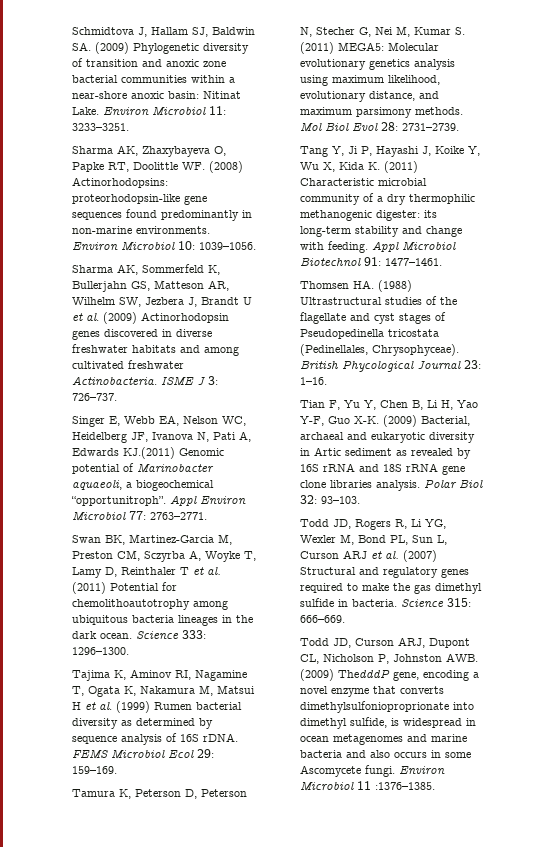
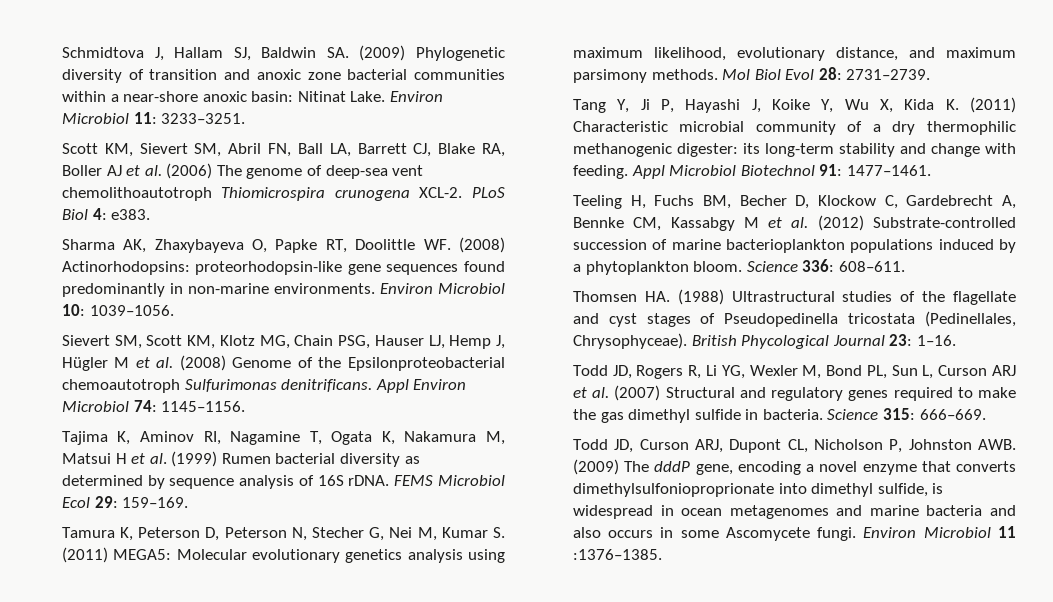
(130, 127) none -> [61,143,505,157] [61,163,424,179] [61,187,505,201] [61,208,151,220] // Scott KM, Sievert SM, Abril FN, Ball LA, Barrett CJ, Blake RA, Boller AJ et al. (2006) The genome of deep-sea vent chemolithoautotroph Thiomicrospira crunogena XCL-2. PLoS Biol 4: e383.
[72,264,221,275] [72,280,230,292] [72,297,253,307] [72,312,230,324] [72,329,213,340] [72,344,240,356] [72,360,185,369] [72,376,219,386] [72,393,118,401] [72,415,247,427] [72,431,252,443] [72,447,225,459] [72,463,215,474] [72,480,215,491] [71,495,247,506] [72,511,208,521] [72,534,233,545] [72,550,257,562] [72,567,222,578] [72,582,178,594] [72,599,229,610] [72,615,254,626] [72,630,207,639] [72,647,130,655] Sharma AK, Sommerfeld K, Bullerjahn GS, Matteson AR, Wilhelm SW, Jezbera J, Brandt U et al. (2009) Actinorhodopsin genes discovered in diverse freshwater habitats and among cultivated freshwater Actinobacteria. ISME J 3: 726–737. // Singer E, Webb EA, Nelson WC, Heidelberg JF, Ivanova N, Pati A, Edwards KJ.(2011) Genomic potential of Marinobacter aquaeoli, a biogeochemical “opportunitroph”. Appl Environ Microbiol 77: 2763–2771. // Swan BK, Martinez-Garcia M, Preston CM, Sczyrba A, Woyke T, Lamy D, Reinthaler T et al. (2011) Potential for chemolithoautotrophy among ubiquitous bacteria lineages in the dark ocean. Science 333: 1296–1300. -> [61,335,506,349] [61,355,505,371] [61,379,467,393] [61,400,246,412] Sievert SM, Scott KM, Klotz MG, Chain PSG, Hauser LJ, Hemp J, Hügler M et al. (2008) Genome of the Epsilonproteobacterial chemoautotroph Sulfurimonas denitrificans. Appl Environ Microbiol 74: 1145–1156.
(443, 262) none -> [572,195,1016,209] [572,215,1016,231] [572,239,1016,253] [572,259,905,275] // Teeling H, Fuchs BM, Becher D, Klockow C, Gardebrecht A, Bennke CM, Kassabgy M et al. (2012) Substrate-controlled succession of marine bacterioplankton populations induced by a phytoplankton bloom. Science 336: 608–611.
[300,400,479,410] [300,415,471,427] [300,432,476,443] [300,447,472,459] [300,463,466,475] [300,480,484,491] [300,495,361,504] // Tian F, Yu Y, Chen B, Li H, Yao Y-F, Guo X-K. (2009) Bacterial, archaeal and eukaryotic diversity in Artic sediment as revealed by 16S rRNA and 18S rRNA gene clone libraries analysis. Polar Biol 32: 93–103. -> (956, 340) none
[338,670,391,678] ThedddP -> [624,461,691,472] The dddP

